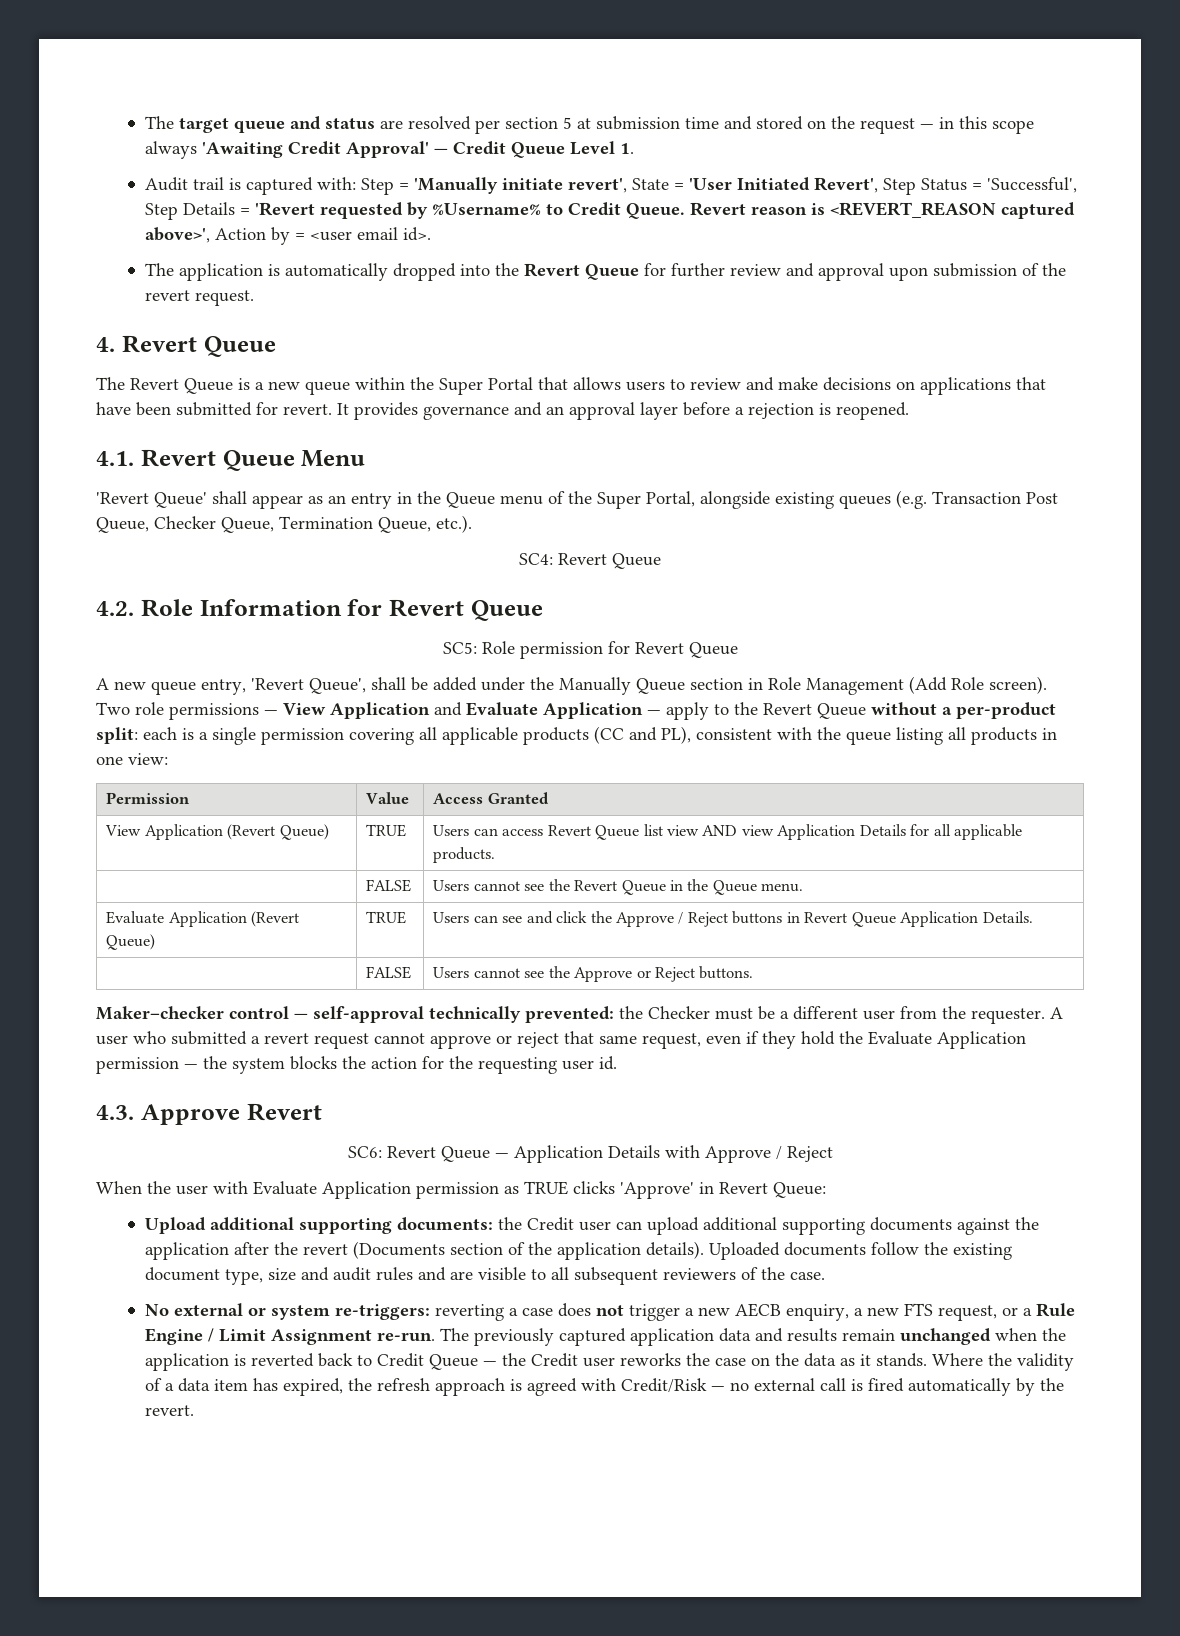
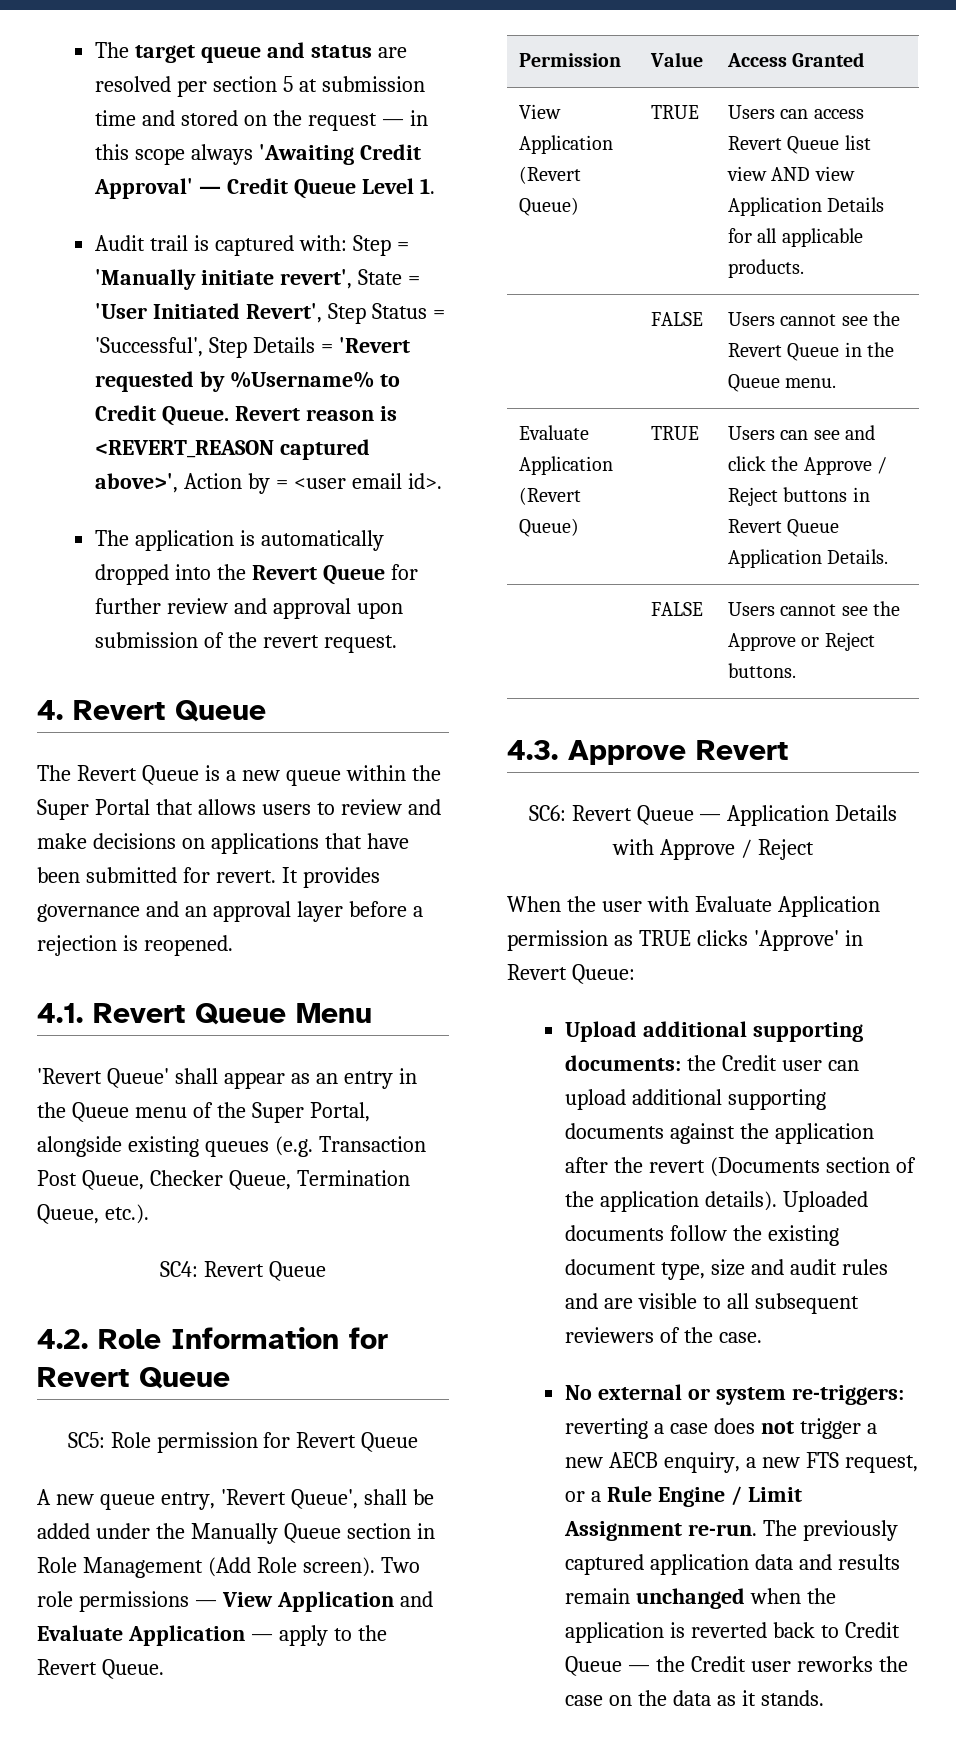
[817,702,1056,719] [96,726,1057,745] [96,753,168,765] Queue without a per-product split: each is a single permission covering all applicable products (CC and PL), consistent with the queue listing all products in one view: -> [101,1659,164,1679] Queue.
[96,1006,1063,1024] [96,1031,1026,1049] [96,1056,617,1074] // Maker–checker control — self-approval technically prevented: the Checker must be a different user from the requester. A user who submitted a revert request cannot approve or reject that same request, even if they hold the Evaluate Application permission — the system blocks the action for the requesting user id. -> (796, 670) none
[931,1353,1074,1371] [144,1378,1064,1396] [144,1405,194,1416] Where the validity of a data item has expired, the refresh approach is agreed with Credit/Risk — no external call is fired automatically by the revert. -> (824, 1698) none

